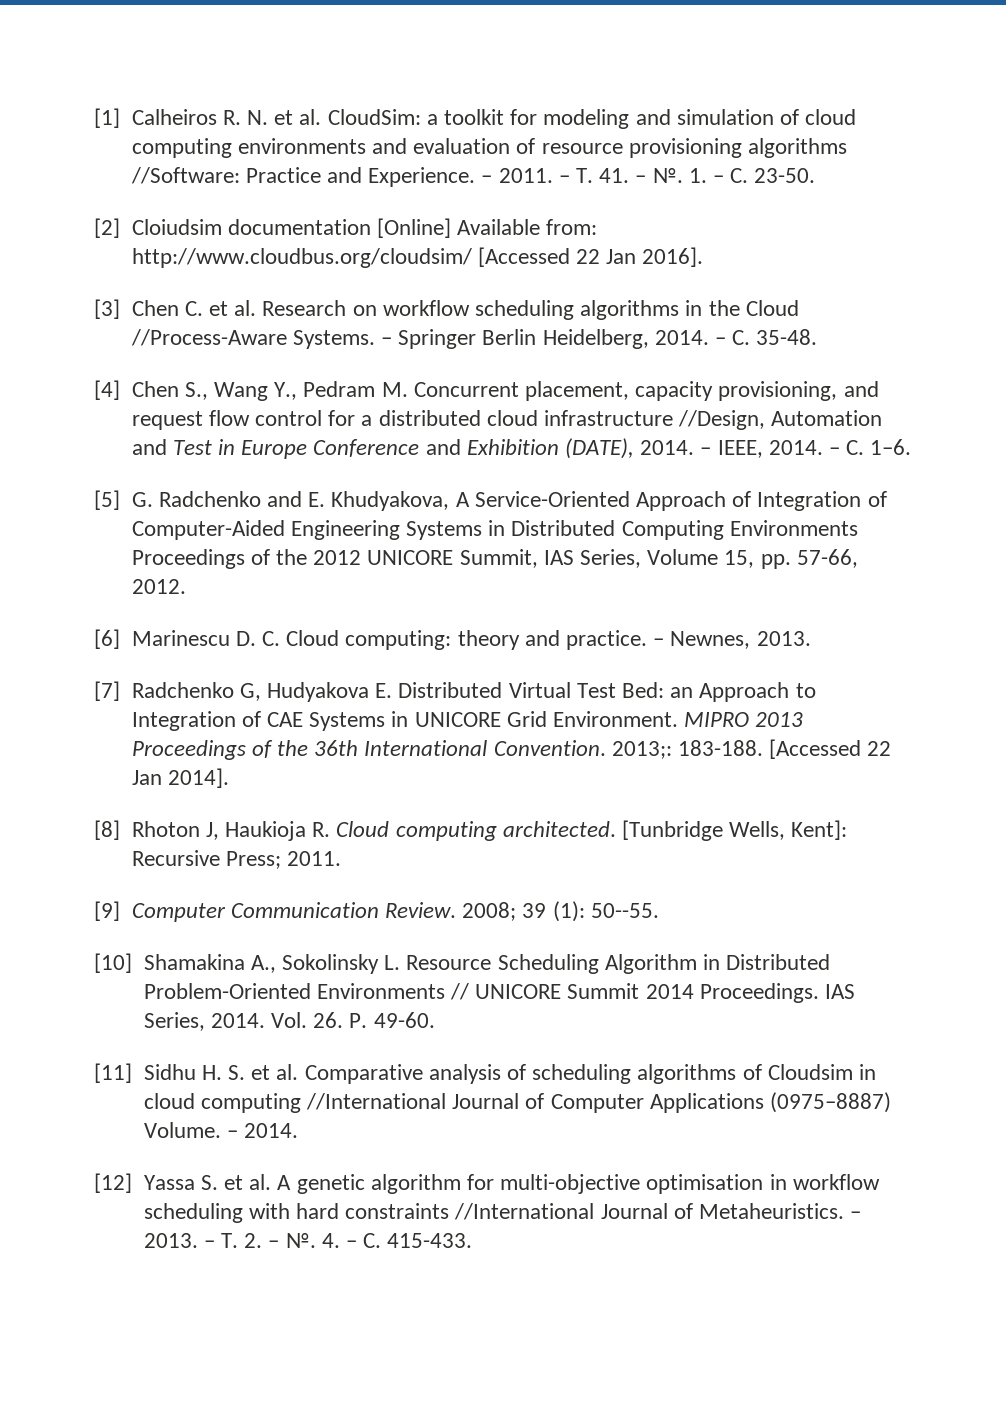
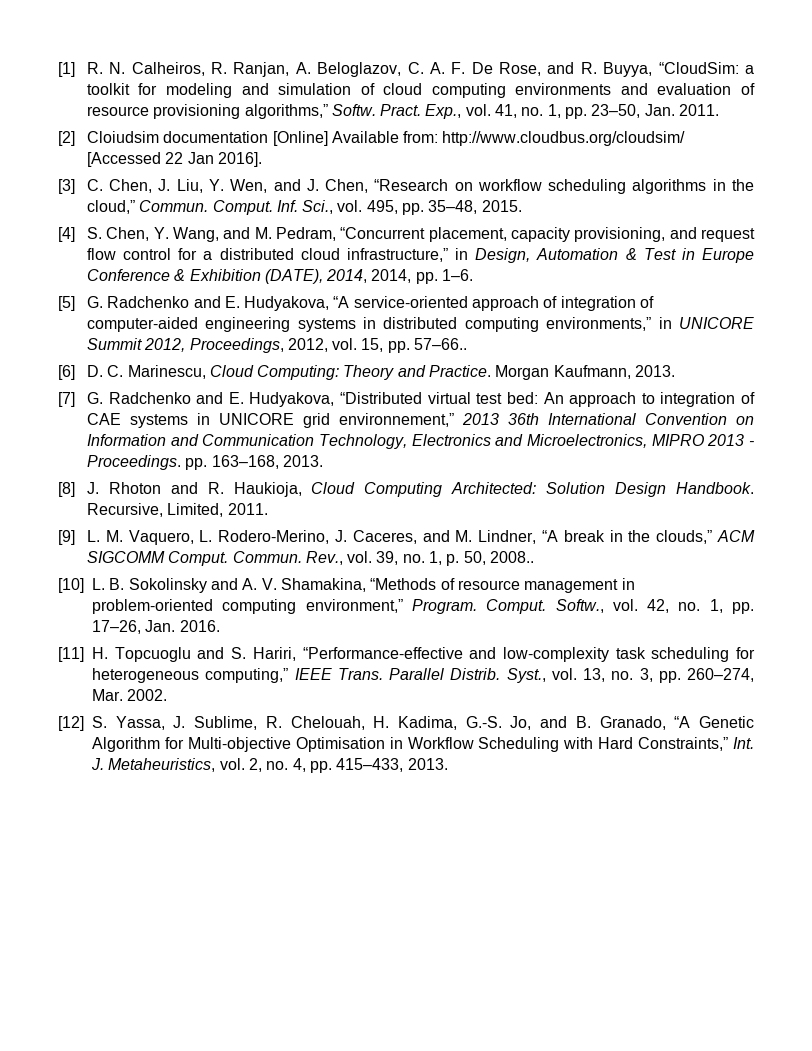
[131,109,217,125] Calheiros -> (75, 69) none
[274,109,421,125] et al. CloudSim: -> [131,62,739,77] Calheiros, R. Ranjan, A. Beloglazov, C. A. F. De Rose, and R. Buyya, “CloudSim:
[747,138,847,158] [130,167,816,187] algorithms //Software: Practice and Experience. – 2011. – Т. 41. – №. 1. – С. 23-50. -> [244,104,720,119] algorithms,” Softw. Pract. Exp., vol. 41, no. 1, pp. 23–50, Jan. 2011.
[131,300,347,316] Chen C. et al. Research -> [86,179,449,193] C. Chen, J. Liu, Y. Wen, and J. Chen, “Research
[745,300,799,316] [130,329,818,349] [94,380,519,401] Cloud //Process-Aware Systems. – Springer Berlin Heidelberg, 2014. – С. 35-48. // [4] Chen S., Wang Y., Pedram M. Concurrent -> [86,200,522,215] [58,227,426,242] cloud,” Commun. Comput. Inf. Sci., vol. 495, pp. 35–48, 2015. // [4] S. Chen, Y. Wang, and M. Pedram, “Concurrent
[543,410,883,430] [131,439,167,455] infrastructure //Design, Automation and -> [346,248,637,263] infrastructure,” in Design, Automation &
[425,439,461,455] and -> [174,269,186,281] &
[640,440,865,458] 2014. – IEEE, 2014. – С. -> [326,269,438,284] 2014, 2014, pp.
[331,491,887,511] [131,520,858,540] [131,549,858,569] [131,579,186,594] Khudyakova, A Service-Oriented Approach of Integration of Computer-Aided Engineering Systems in Distributed Computing Environments Proceedings of the 2012 UNICORE Summit, IAS Series, Volume 15, pp. 57-66, 2012. -> [244,296,655,311] [86,317,754,332] [86,338,468,353] Hudyakova, “A service-oriented approach of integration of computer-aided engineering systems in distributed computing environments,” in UNICORE Summit 2012, Proceedings, 2012, vol. 15, pp. 57–66..
[131,630,230,646] Marinescu -> (75, 372) none
[286,630,811,650] [94,681,816,702] [131,711,236,731] Cloud computing: theory and practice. – Newnes, 2013. // [7] Radchenko G, Hudyakova E. Distributed Virtual Test Bed: an Approach to Integration -> [127,365,676,380] [58,392,736,407] Marinescu, Cloud Computing: Theory and Practice. Morgan Kaufmann, 2013. // [7] G. Radchenko and E. Hudyakova, “Distributed virtual test bed: An approach to integration
[309,711,804,731] [131,739,892,760] [131,768,229,788] [94,820,848,841] [131,850,341,869] [94,901,659,922] [94,953,831,974] [143,983,855,1003] [143,1012,435,1031] [94,1063,877,1084] [143,1092,891,1113] [143,1122,298,1138] [94,1173,880,1194] [143,1203,862,1223] [143,1233,473,1248] Systems in UNICORE Grid Environment. MIPRO 2013 Proceedings of the 36th International Convention. 2013;: 183-188. [Accessed 22 Jan 2014]. // [8] Rhoton J, Haukioja R. Cloud computing architected. [Tunbridge Wells, Kent]: Recursive Press; 2011. // [9] Computer Communication Review. 2008; 39 (1): 50--55. // [10] Shamakina A., Sokolinsky L. Resource Scheduling Algorithm in Distributed Problem-Oriented Environments // UNICORE Summit 2014 Proceedings. IAS Series, 2014. Vol. 26. P. 49-60. // [11] Sidhu H. S. et al. Comparative analysis of scheduling algorithms of Cloudsim in cloud computing //International Journal of Computer Applications (0975–8887) Volume. – 2014. // [12] Yassa S. et al. A genetic algorithm for multi-objective optimisation in workflow scheduling with hard constraints //International Journal of Metaheuristics. – 2013. – Т. 2. – №. 4. – С. 415-433. -> [129,413,754,428] [86,434,754,449] [86,455,323,470] [58,482,754,497] [86,503,268,517] [58,530,756,545] [86,551,535,566] [58,578,635,593] [92,599,754,614] [92,620,220,634] [58,647,756,662] [92,668,754,683] [92,689,168,701] [58,716,754,731] [92,737,755,752] [91,758,448,773] systems in UNICORE grid environnement,” 2013 36th International Convention on Information and Communication Technology, Electronics and Microelectronics, MIPRO 2013 - Proceedings. pp. 163–168, 2013. // [8] J. Rhoton and R. Haukioja, Cloud Computing Architected: Solution Design Handbook. Recursive, Limited, 2011. // [9] L. M. Vaquero, L. Rodero-Merino, J. Caceres, and M. Lindner, “A break in the clouds,” ACM SIGCOMM Comput. Commun. Rev., vol. 39, no. 1, p. 50, 2008.. // [10] L. B. Sokolinsky and A. V. Shamakina, “Methods of resource management in problem-oriented computing environment,” Program. Comput. Softw., vol. 42, no. 1, pp. 17–26, Jan. 2016. // [11] H. Topcuoglu and S. Hariri, “Performance-effective and low-complexity task scheduling for heterogeneous computing,” IEEE Trans. Parallel Distrib. Syst., vol. 13, no. 3, pp. 260–274, Mar. 2002. // [12] S. Yassa, J. Sublime, R. Chelouah, H. Kadima, G.-S. Jo, and B. Granado, “A Genetic Algorithm for Multi-objective Optimisation in Workflow Scheduling with Hard Constraints,” Int. J. Metaheuristics, vol. 2, no. 4, pp. 415–433, 2013.

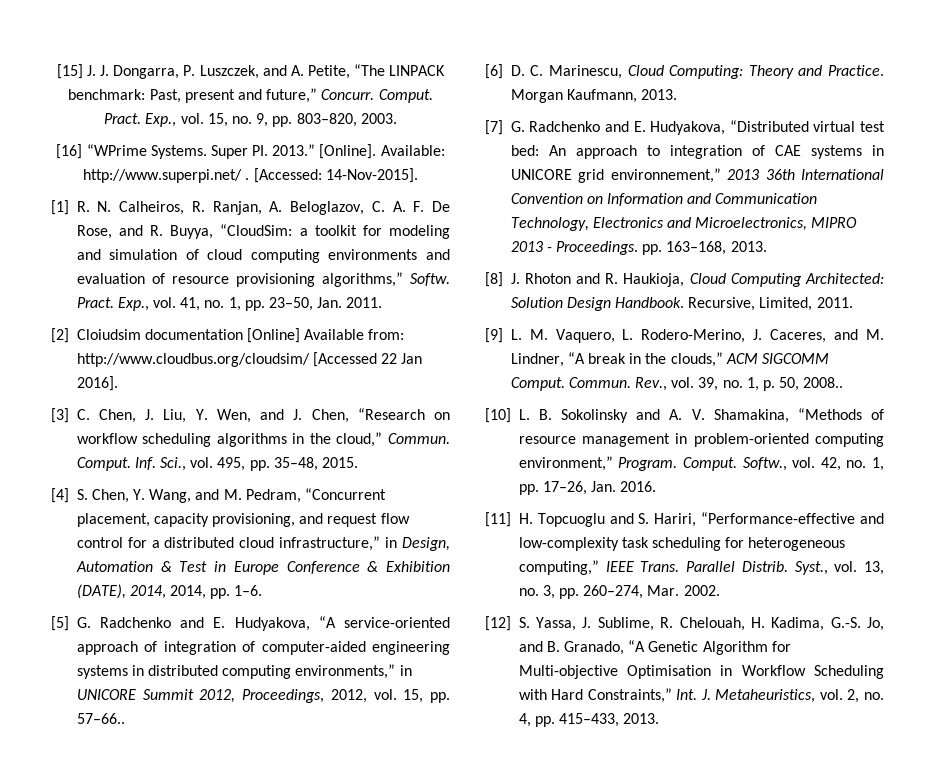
(58, 69) none -> [56,64,446,79] [68,88,433,103] [104,113,397,127] [56,144,445,159] [83,168,418,183] [15] J. J. Dongarra, P. Luszczek, and A. Petite, “The LINPACK benchmark: Past, present and future,” Concurr. Comput. Pract. Exp., vol. 15, no. 9, pp. 803–820, 2003. // [16] “WPrime Systems. Super PI. 2013.” [Online]. Available: http://www.superpi.net/ . [Accessed: 14-Nov-2015]. //

